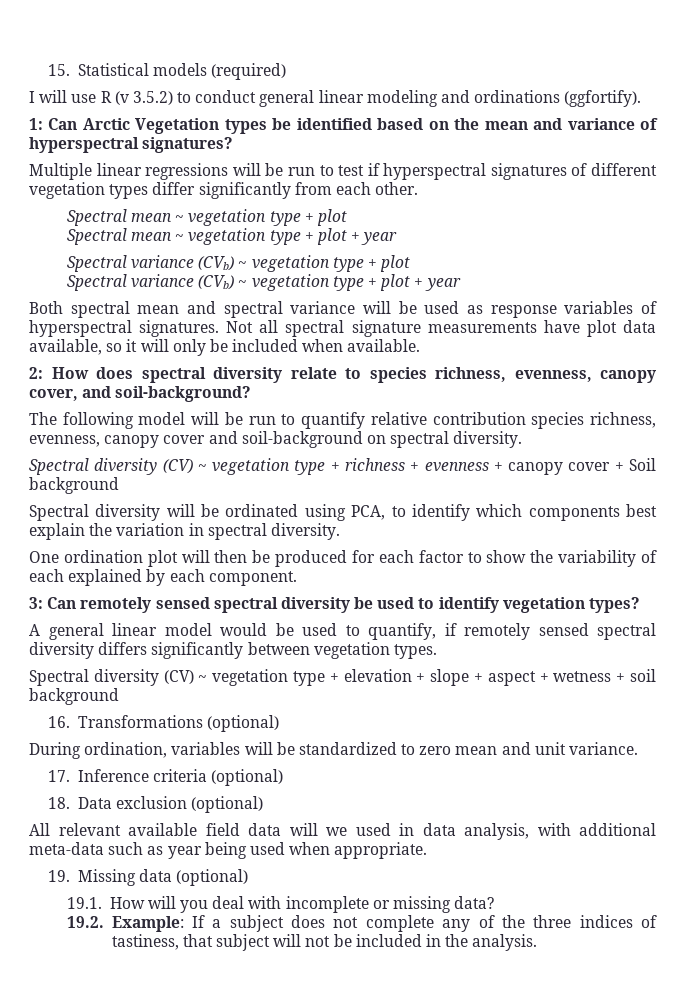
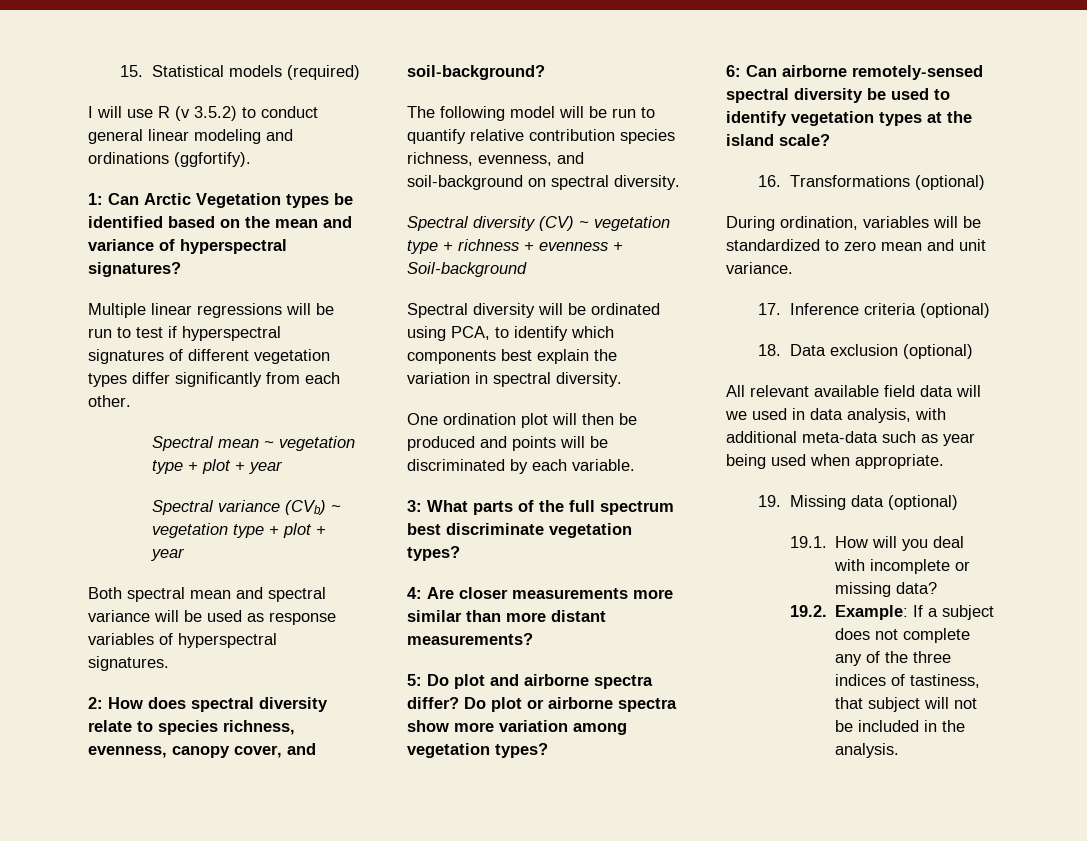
[66,228,348,245] // Spectral mean ~ vegetation type + plot -> (232, 466) none
[66,274,411,291] // Spectral variance (CVb) ~ vegetation type + plot -> (313, 530) none
[226,320,656,337] [29,339,421,356] Not all spectral signature measurements have plot data available, so it will only be included when available. -> (169, 663) none
[104,435,206,448] canopy cover -> (552, 160) none
[508,458,657,475] [29,477,119,494] canopy cover + Soil background -> [407,262,527,277] Soil-background
[352,550,657,567] [29,569,143,586] for each factor to show the variability of each explained -> [480,436,608,451] [407,459,505,471] and points will be discriminated
[208,571,297,586] component. -> [572,459,635,471] variable.
[47,597,210,613] Can remotely sensed -> [427,500,674,515] [407,523,632,538] [407,546,460,561] [407,587,673,599] [407,610,606,622] [407,633,533,645] [407,674,653,689] [407,697,677,712] [407,720,627,735] [407,743,548,758] [726,65,983,80] What parts of the full spectrum best discriminate vegetation types? // 4: Are closer measurements more similar than more distant measurements? // 5: Do plot and airborne spectra differ? Do plot or airborne spectra show more variation among vegetation types? // 6: Can airborne remotely-sensed
[589,597,641,613] [29,623,656,640] [29,642,437,659] [29,669,656,686] [29,688,119,705] types? // A general linear model would be used to quantify, if remotely sensed spectral diversity differs significantly between vegetation types. // Spectral diversity (CV) ~ vegetation type + elevation + slope + aspect + wetness + soil background -> [879,111,972,126] [726,134,830,146] types at the island scale?

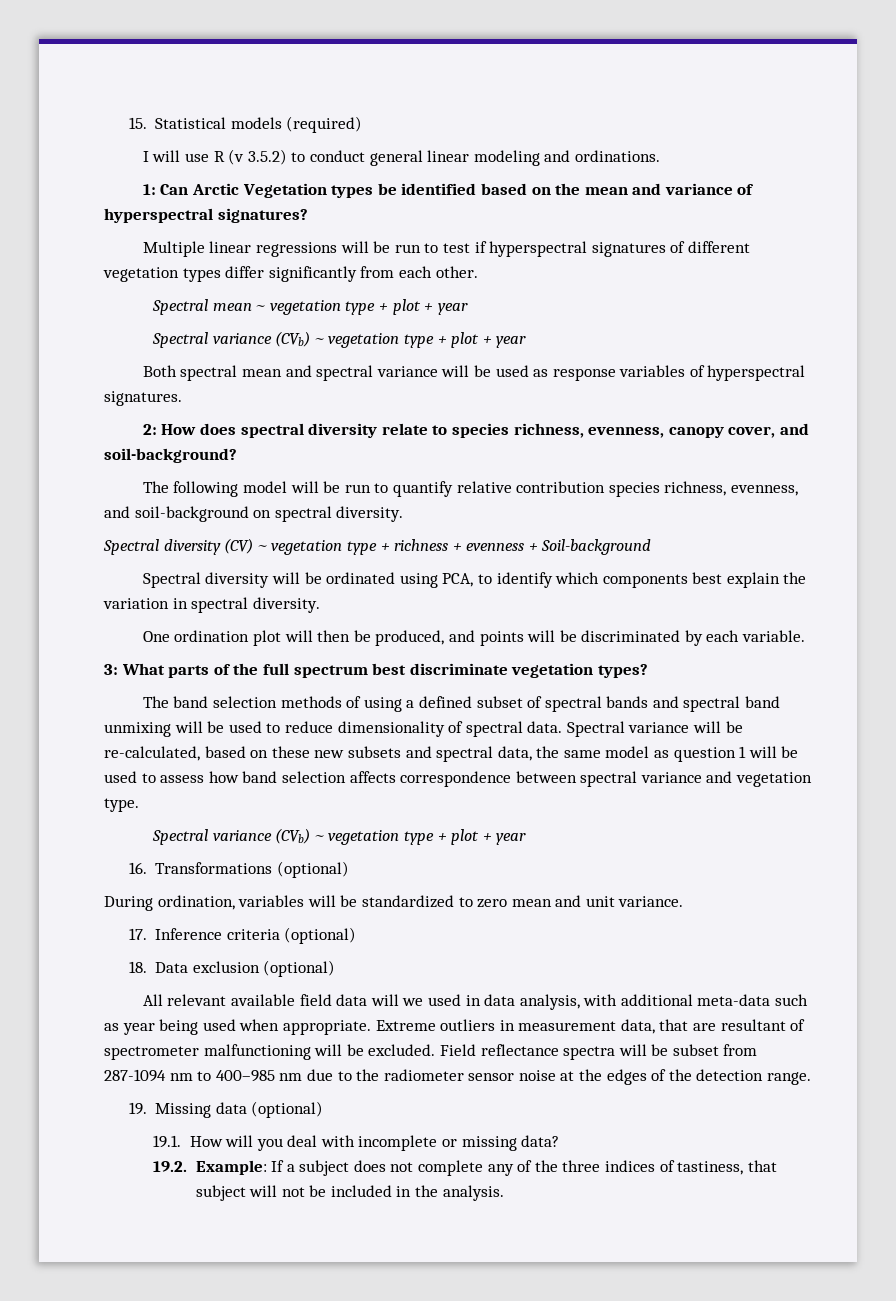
[88,152,251,167] ordinations (ggfortify). -> [574,150,660,162] ordinations.
[407,436,475,451] produced -> [375,630,445,646] produced,
[407,587,673,599] [407,610,606,622] [407,633,533,645] [407,674,653,689] [407,697,677,712] [407,720,627,735] [407,743,548,758] [726,65,983,80] [726,88,950,103] [726,111,972,126] [726,134,830,146] 4: Are closer measurements more similar than more distant measurements? // 5: Do plot and airborne spectra differ? Do plot or airborne spectra show more variation among vegetation types? // 6: Can airborne remotely-sensed spectral diversity be used to identify vegetation types at the island scale? -> [142,696,781,712] [104,721,743,737] [104,746,799,762] [104,771,813,787] [104,798,139,812] [152,828,527,845] The band selection methods of using a defined subset of spectral bands and spectral band unmixing will be used to reduce dimensionality of spectral data. Spectral variance will be re-calculated, based on these new subsets and spectral data, the same model as question 1 will be used to assess how band selection affects correspondence between spectral variance and vegetation type. // Spectral variance (CVb) ~ vegetation type + plot + year
(944, 461) none -> [375,1019,806,1034] [104,1044,758,1060] [104,1069,812,1085] Extreme outliers in measurement data, that are resultant of spectrometer malfunctioning will be excluded. Field reflectance spectra will be subset from 287-1094 nm to 400–985 nm due to the radiometer sensor noise at the edges of the detection range.

